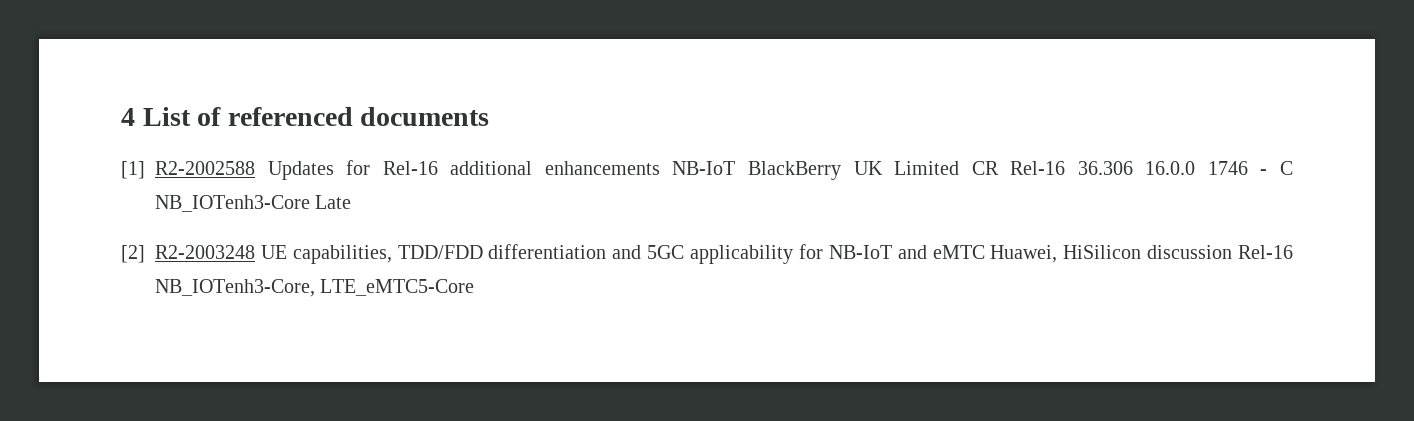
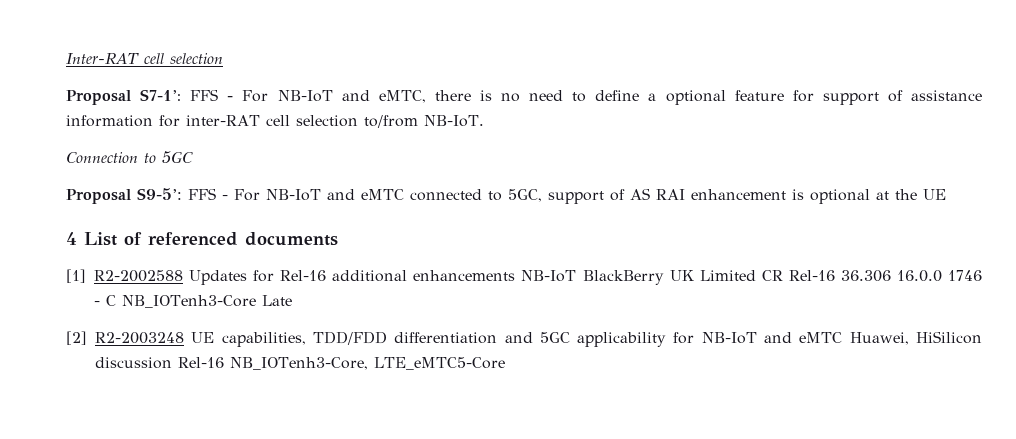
(121, 117) none -> [66,53,223,65] [66,89,983,105] [66,115,484,128] [66,151,193,164] [66,188,946,204] Inter-RAT cell selection // Proposal S7-1’: FFS - For NB-IoT and eMTC, there is no need to define a optional feature for support of assistance information for inter-RAT cell selection to/from NB-IoT. // Connection to 5GC // Proposal S9-5’: FFS - For NB-IoT and eMTC connected to 5GC, support of AS RAI enhancement is optional at the UE //

